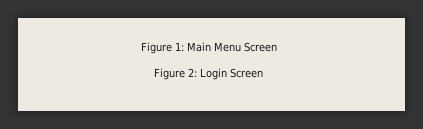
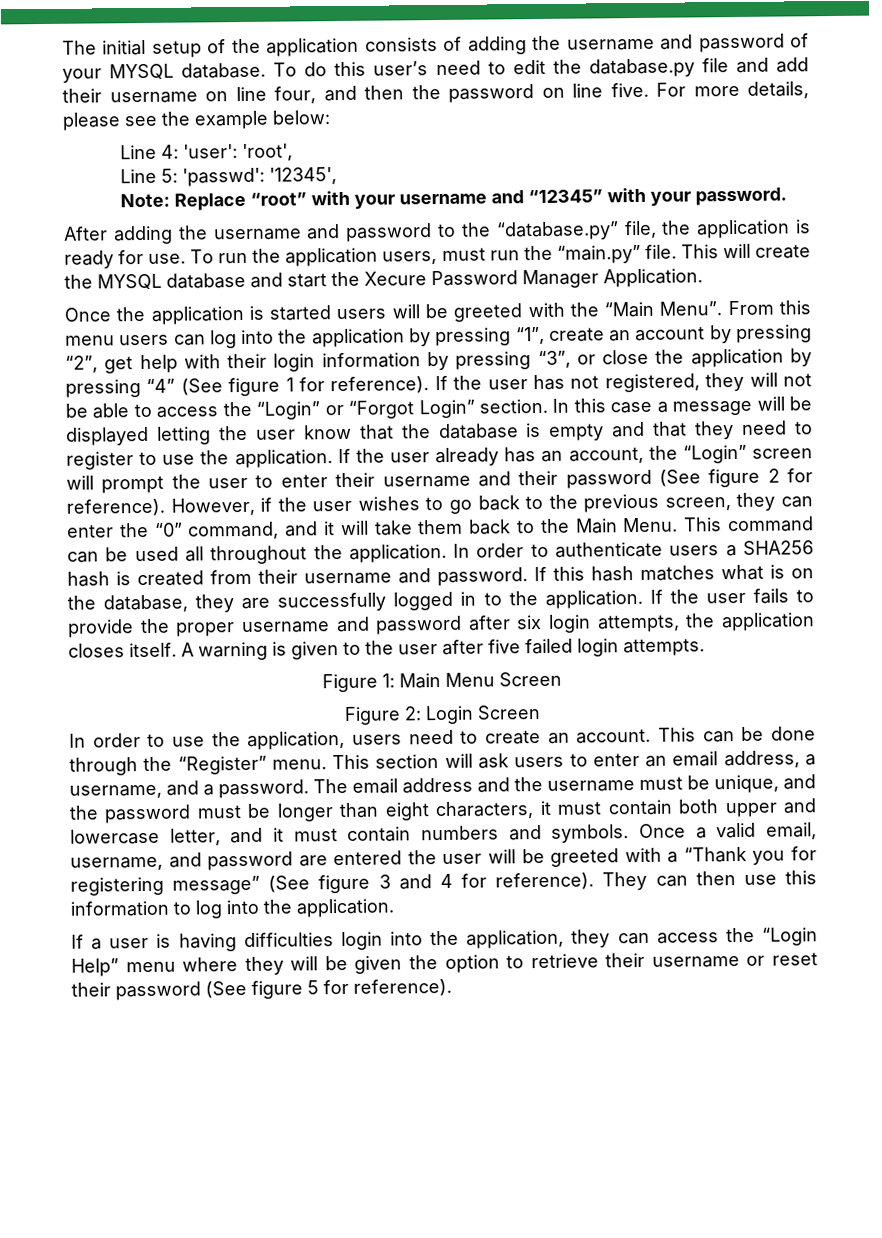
(140, 48) none -> [62,33,809,58] [62,57,809,83] [62,81,809,104] [62,110,330,131] [119,143,293,161] [119,167,337,187] [119,187,787,211] [64,219,812,245] [64,243,812,269] [64,268,703,291] [64,300,812,325] [65,324,813,349] [65,348,813,374] [65,372,812,398] [65,396,812,420] [66,420,814,446] [66,444,813,470] [66,468,813,494] [66,492,813,517] [67,516,814,540] [67,540,814,565] [67,564,814,587] [67,588,814,613] [67,612,815,638] [68,638,705,661] The initial setup of the application consists of adding the username and password of your MYSQL database. To do this user’s need to edit the database.py file and add their username on line four, and then the password on line five. For more details, please see the example below: // Line 4: 'user': 'root', // Line 5: 'passwd': '12345', // Note: Replace “root” with your username and “12345” with your password. // After adding the username and password to the “database.py” file, the application is ready for use. To run the application users, must run the “main.py” file. This will create the MYSQL database and start the Xecure Password Manager Application. // Once the application is started users will be greeted with the “Main Menu”. From this menu users can log into the application by pressing “1”, create an account by pressing “2”, get help with their login information by pressing “3”, or close the application by pressing “4” (See figure 1 for reference). If the user has not registered, they will not be able to access the “Login” or “Forgot Login” section. In this case a message will be displayed letting the user know that the database is empty and that they need to register to use the application. If the user already has an account, the “Login” screen will prompt the user to enter their username and their password (See figure 2 for reference). However, if the user wishes to go back to the previous screen, they can enter the “0” command, and it will take them back to the Main Menu. This command can be used all throughout the application. In order to authenticate users a SHA256 hash is created from their username and password. If this hash matches what is on the database, they are successfully logged in to the application. If the user fails to provide the proper username and password after six login attempts, the application closes itself. A warning is given to the user after five failed login attempts. //
(263, 73) none -> [69,726,816,750] [69,750,817,776] [69,774,816,799] [69,798,816,824] [70,822,817,846] [70,846,817,871] [70,870,817,896] [70,898,395,919] [71,927,818,952] [71,952,818,977] [71,978,452,1001] // In order to use the application, users need to create an account. This can be done through the “Register” menu. This section will ask users to enter an email address, a username, and a password. The email address and the username must be unique, and the password must be longer than eight characters, it must contain both upper and lowercase letter, and it must contain numbers and symbols. Once a valid email, username, and password are entered the user will be greeted with a “Thank you for registering message” (See figure 3 and 4 for reference). They can then use this information to log into the application. // If a user is having difficulties login into the application, they can access the “Login Help” menu where they will be given the option to retrieve their username or reset their password (See figure 5 for reference).

